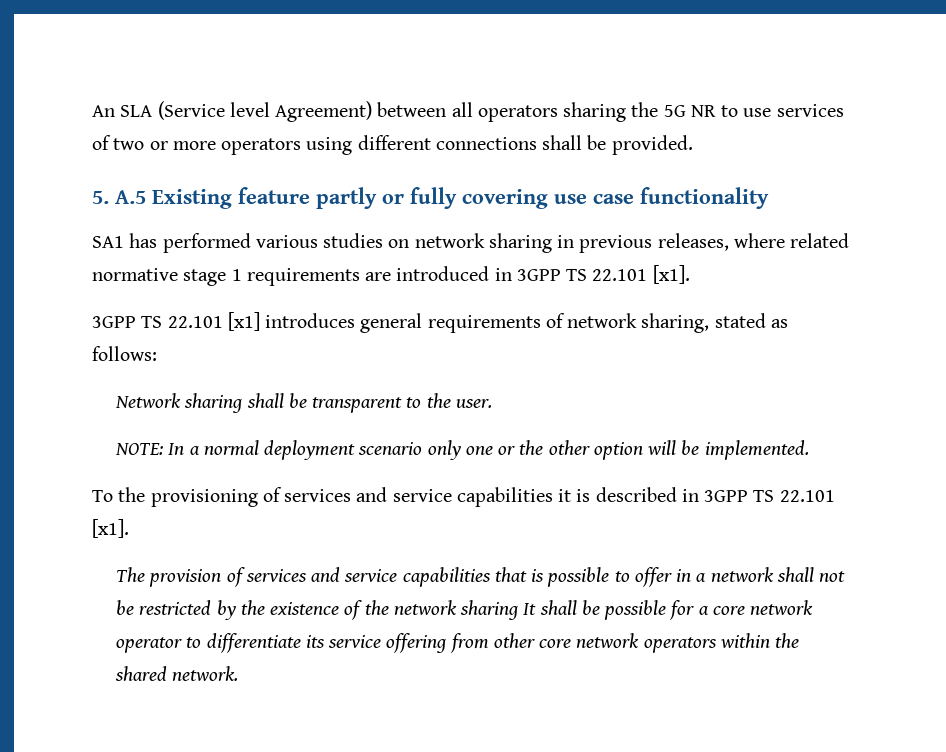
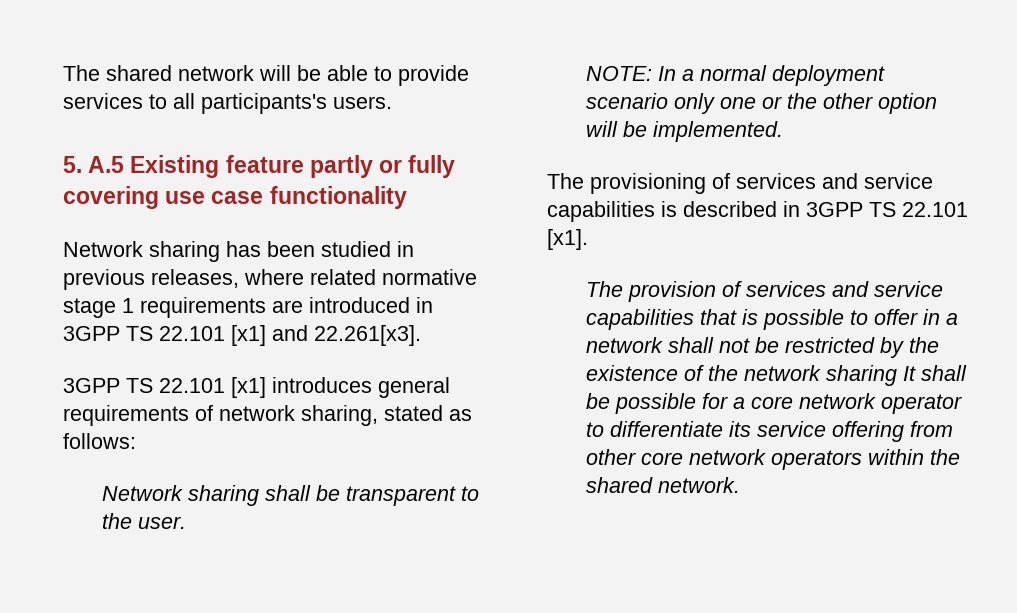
[92,101,844,122] [92,135,693,155] An SLA (Service level Agreement) between all operators sharing the 5G NR to use services of two or more operators using different connections shall be provided. -> [63,65,469,86] [63,93,392,114] The shared network will be able to provide services to all participants's users.
[92,233,552,253] SA1 has performed various studies on network sharing -> [63,241,391,262] Network sharing has been studied
[652,265,690,284] [x1]. -> [231,325,421,346] [x1] and 22.261[x3].
[92,487,146,502] To the -> [547,173,584,189] The
[558,489,572,502] it -> (655, 211) none

